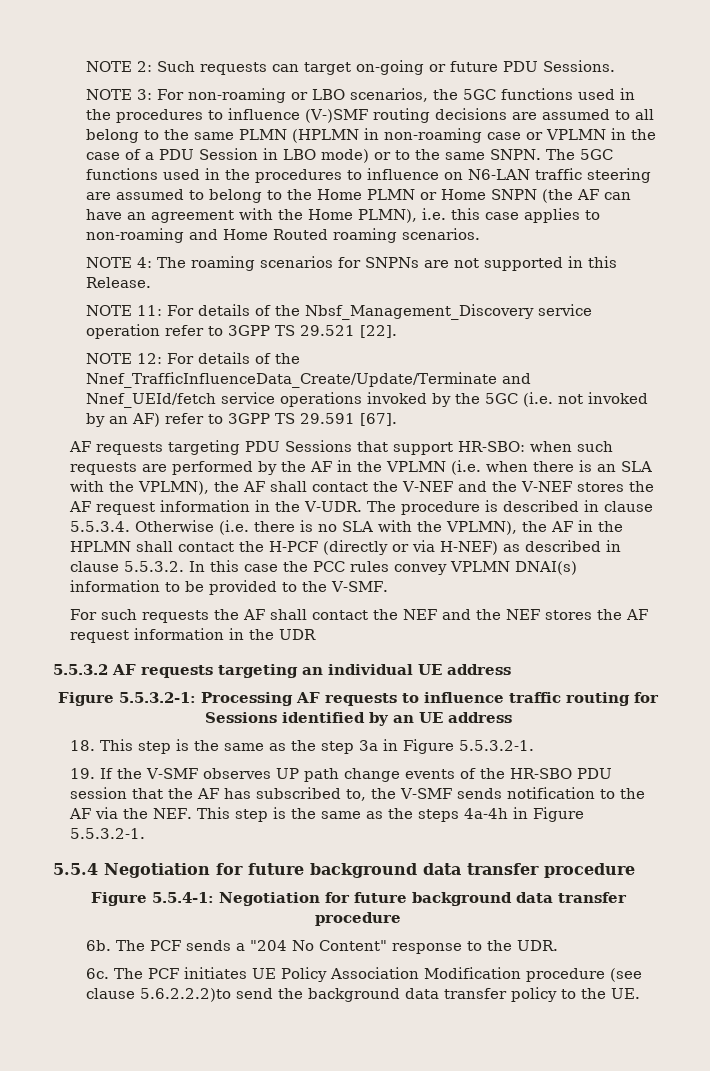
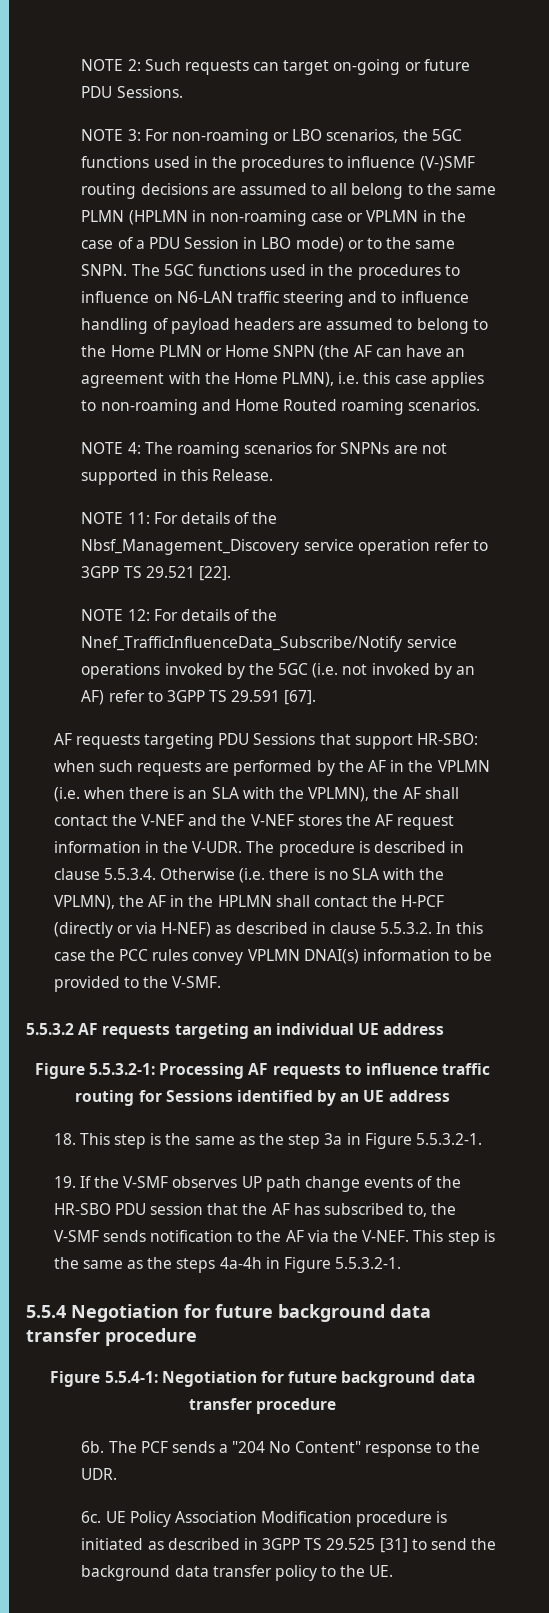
(652, 175) none -> [348,291,469,303] [81,318,294,334] and to influence handling of payload headers
[86,372,532,388] [86,393,217,408] Nnef_TrafficInfluenceData_Create/Update/Terminate and Nnef_UEId/fetch -> [81,636,403,652] Nnef_TrafficInfluenceData_Subscribe/Notify
[69,609,648,623] [69,628,316,643] // For such requests the AF shall contact the NEF and the NEF stores the AF request information in the UDR -> (222, 982) none
[152,808,192,819] NEF. -> [362,1230,410,1242] V-NEF.
[114,967,248,979] The PCF initiates -> (102, 1517) none
[610,968,643,982] [86,988,232,1002] (see clause 5.6.2.2.2)to -> [436,1511,448,1523] [81,1538,427,1553] is initiated as described in 3GPP TS 29.525 [31] to

